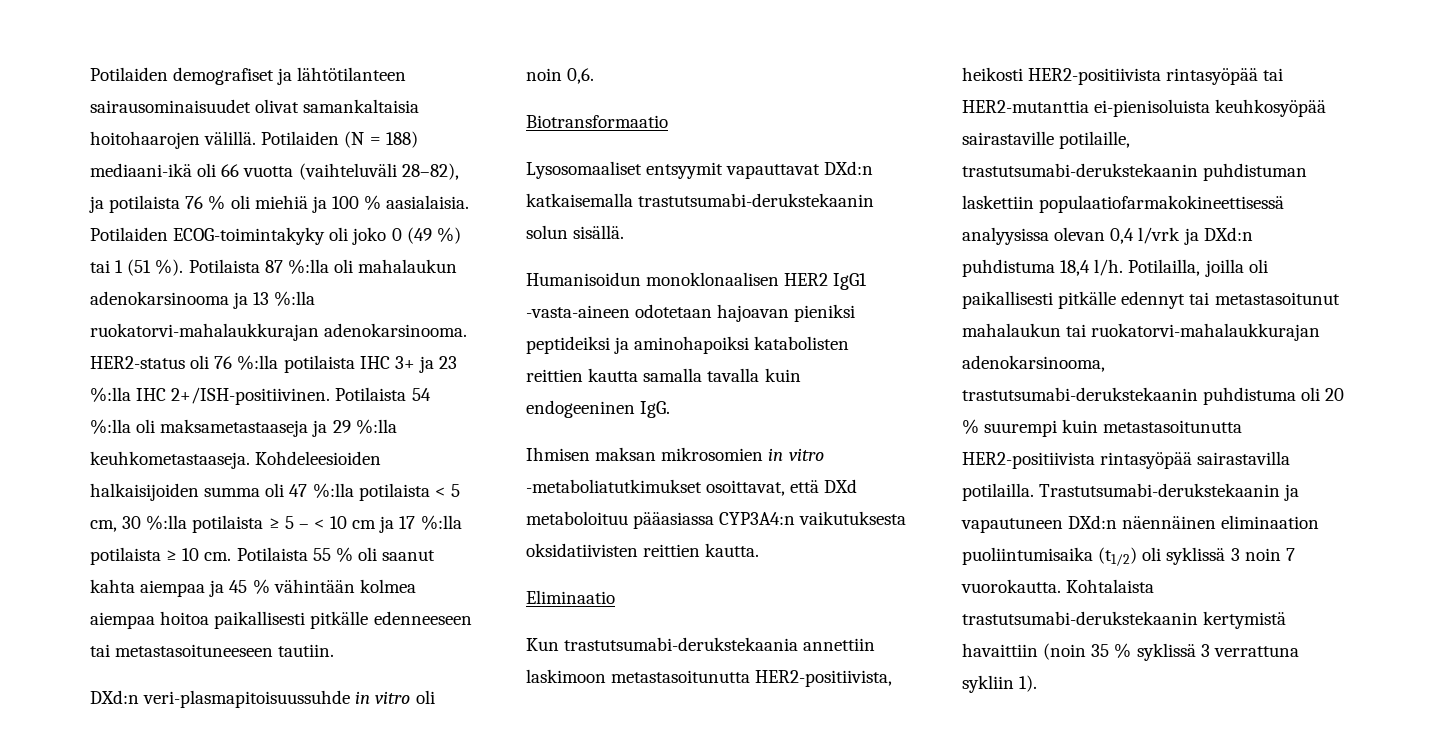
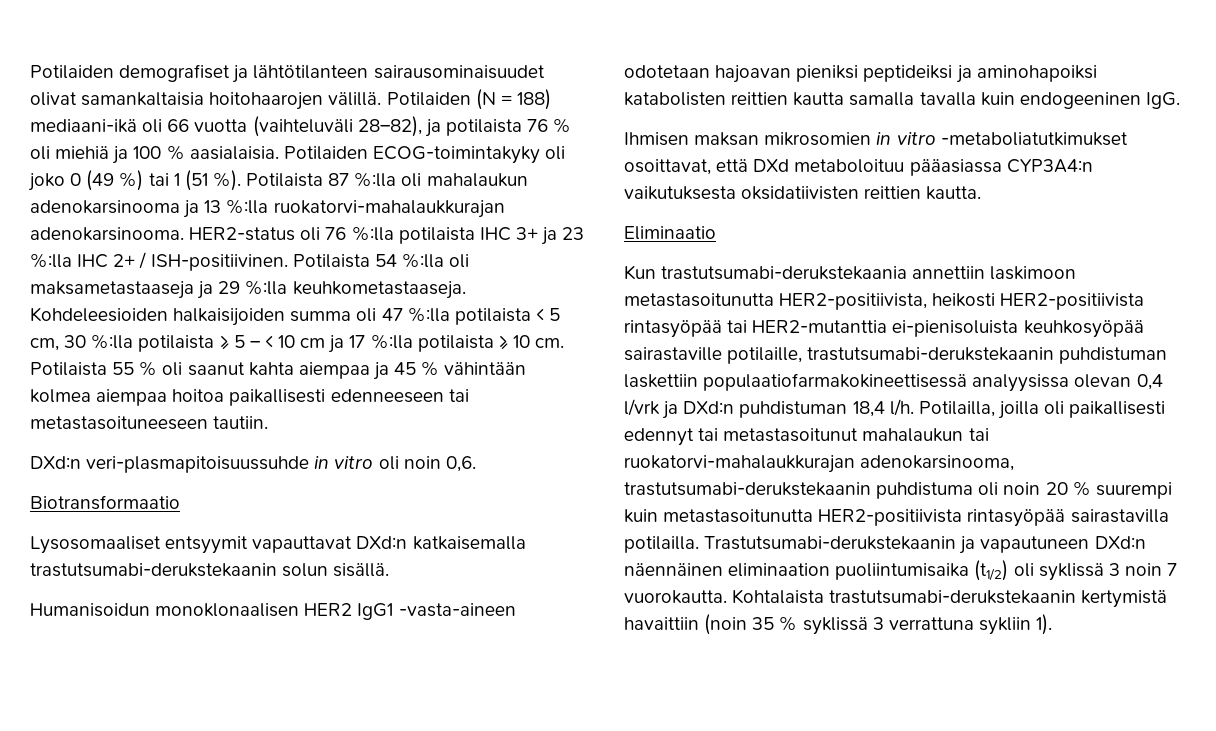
[171,387,331,405] 2+/ISH-positiivinen. -> [113,252,288,271] 2+ / ISH-positiivinen.
[310,611,369,629] pitkälle -> (326, 397) none
[962,259,1055,277] puhdistuma -> [739,401,848,418] puhdistuman
[1058,291,1117,309] pitkälle -> (1166, 409) none
(1321, 394) none -> [1003,482,1041,495] noin

